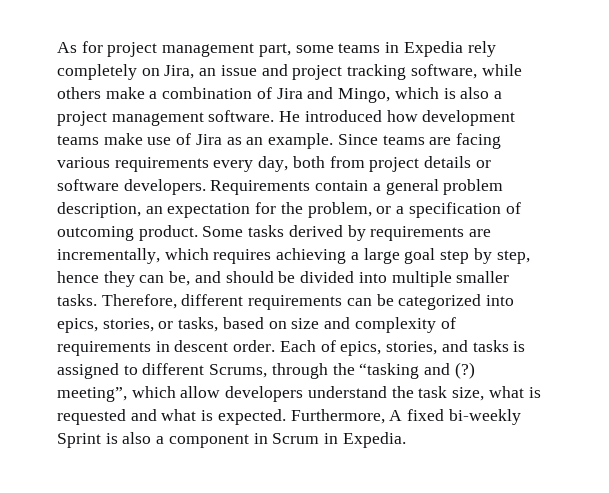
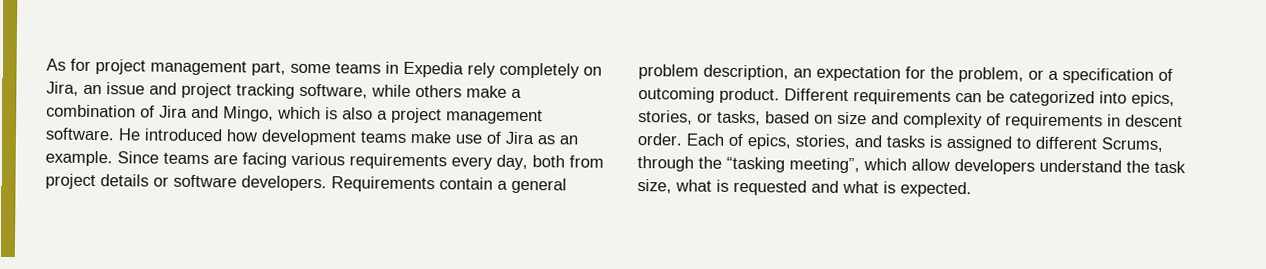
[202,225,492,241] [57,248,530,264] [57,271,510,287] [57,294,244,309] Some tasks derived by requirements are incrementally, which requires achieving a large goal step by step, hence they can be, and should be divided into multiple smaller tasks. Therefore, different -> [784,88,849,101] Different
[424,362,475,379] and (?) -> (785, 164) none
[290,409,521,425] [57,432,406,448] Furthermore, A fixed bi-weekly Sprint is also a component in Scrum in Expedia. -> (972, 189) none

